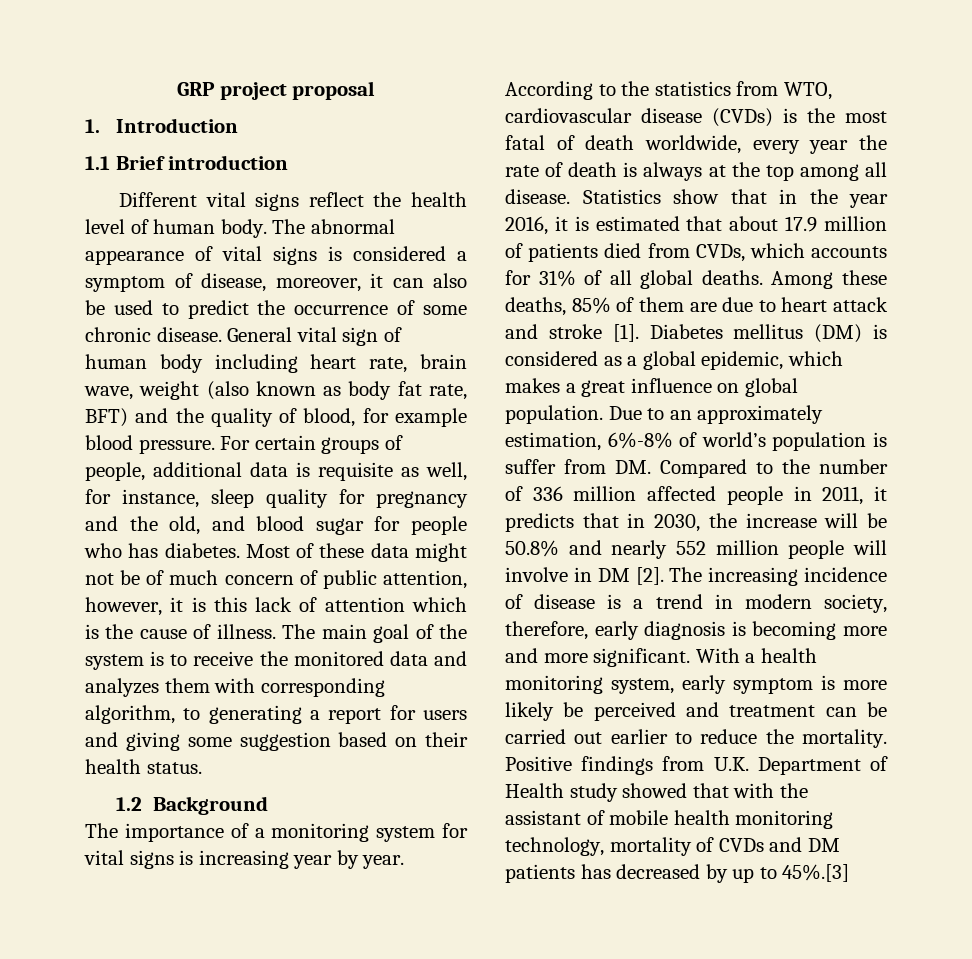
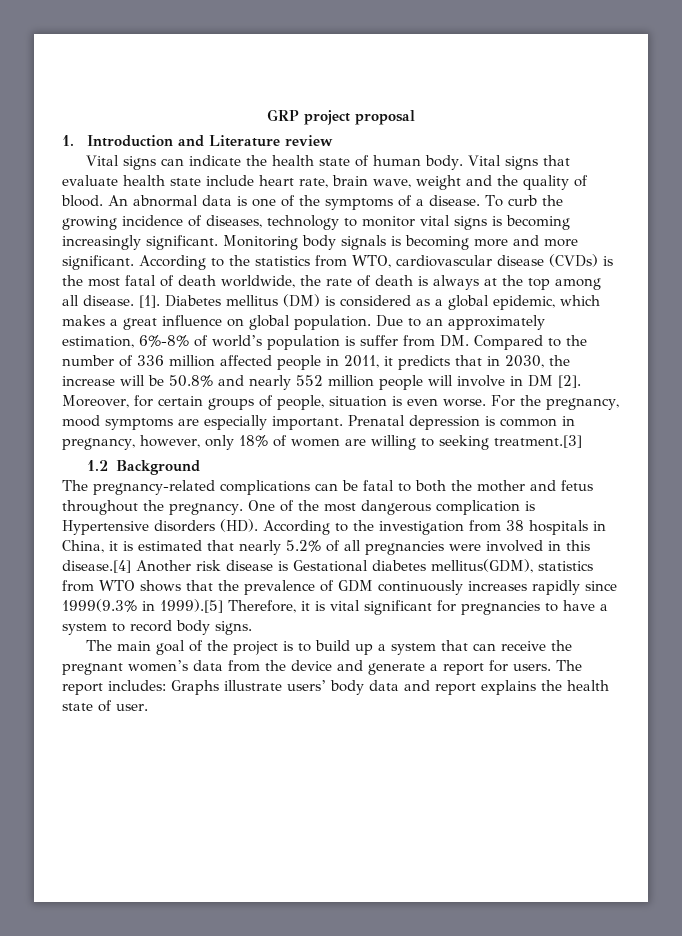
[85,155,289,170] [118,192,468,211] [85,219,125,234] // 1.1 Brief introduction // Different vital signs reflect the health level -> [178,135,334,147] [85,155,350,170] and Literature review // Vital signs can indicate the health state
[272,219,395,234] [85,246,467,265] [85,273,467,292] [85,300,467,319] [85,327,402,346] [85,354,298,373] The abnormal appearance of vital signs is considered a symptom of disease, moreover, it can also be used to predict the occurrence of some chronic disease. General vital sign of human body including -> [467,155,570,170] [62,175,254,186] Vital signs that evaluate health state include
[206,381,467,400] [85,408,467,427] [85,435,403,454] [85,462,467,481] [85,489,468,508] [85,516,467,535] [84,543,467,562] [85,570,467,589] [85,597,467,616] [85,624,468,643] [85,651,467,670] [85,678,385,697] [85,705,467,724] [85,732,468,751] [85,759,202,774] [116,796,268,815] [85,823,468,842] [84,850,405,869] (also known as body fat rate, BFT) and the quality of blood, for example blood pressure. For certain groups of people, additional data is requisite as well, for instance, sleep quality for pregnancy and the old, and blood sugar for people who has diabetes. Most of these data might not be of much concern of public attention, however, it is this lack of attention which is the cause of illness. The main goal of the system is to receive the monitored data and analyzes them with corresponding algorithm, to generating a report for users and giving some suggestion based on their health status. // 1.2 Background // The importance of a monitoring system for vital signs is increasing year by year. -> [466,175,588,190] [61,195,563,210] [62,215,570,230] [62,235,578,250] [62,255,134,270] and the quality of blood. An abnormal data is one of the symptoms of a disease. To curb the growing incidence of diseases, technology to monitor vital signs is becoming increasingly significant. Monitoring body signals is becoming more and more significant.
[752,140,849,154] every year -> (295, 281) none
[582,189,888,208] [505,216,887,235] [505,243,887,262] [505,270,887,289] [505,297,888,316] [505,324,602,339] Statistics show that in the year 2016, it is estimated that about 17.9 million of patients died from CVDs, which accounts for 31% of all global deaths. Among these deaths, 85% of them are due to heart attack and stroke -> (134, 300) none
[669,567,887,586] [505,594,887,613] [505,621,887,640] [505,648,817,667] [505,675,887,694] [505,702,887,721] [505,729,887,748] [505,756,888,775] [505,783,808,802] [505,810,834,829] [505,837,840,856] [505,864,850,883] The increasing incidence of disease is a trend in modern society, therefore, early diagnosis is becoming more and more significant. With a health monitoring system, early symptom is more likely be perceived and treatment can be carried out earlier to reduce the mortality. Positive findings from U.K. Department of Health study showed that with the assistant of mobile health monitoring technology, mortality of CVDs and DM patients has decreased by up to 45%.[3] -> [62,395,619,410] [62,415,575,430] [62,435,582,450] [87,460,200,475] [62,480,593,495] [62,500,535,515] [62,519,606,535] [62,540,590,555] [62,559,593,573] [62,580,617,595] [62,599,608,615] [62,620,252,635] [85,640,572,655] [62,660,582,675] [62,680,609,695] [62,700,148,712] Moreover, for certain groups of people, situation is even worse. For the pregnancy, mood symptoms are especially important. Prenatal depression is common in pregnancy, however, only 18% of women are willing to seeking treatment.[3] // 1.2 Background // The pregnancy-related complications can be fatal to both the mother and fetus throughout the pregnancy. One of the most dangerous complication is Hypertensive disorders (HD). According to the investigation from 38 hospitals in China, it is estimated that nearly 5.2% of all pregnancies were involved in this disease.[4] Another risk disease is Gestational diabetes mellitus(GDM), statistics from WTO shows that the prevalence of GDM continuously increases rapidly since 1999(9.3% in 1999).[5] Therefore, it is vital significant for pregnancies to have a system to record body signs. // The main goal of the project is to build up a system that can receive the pregnant women’s data from the device and generate a report for users. The report includes: Graphs illustrate users’ body data and report explains the health state of user.

